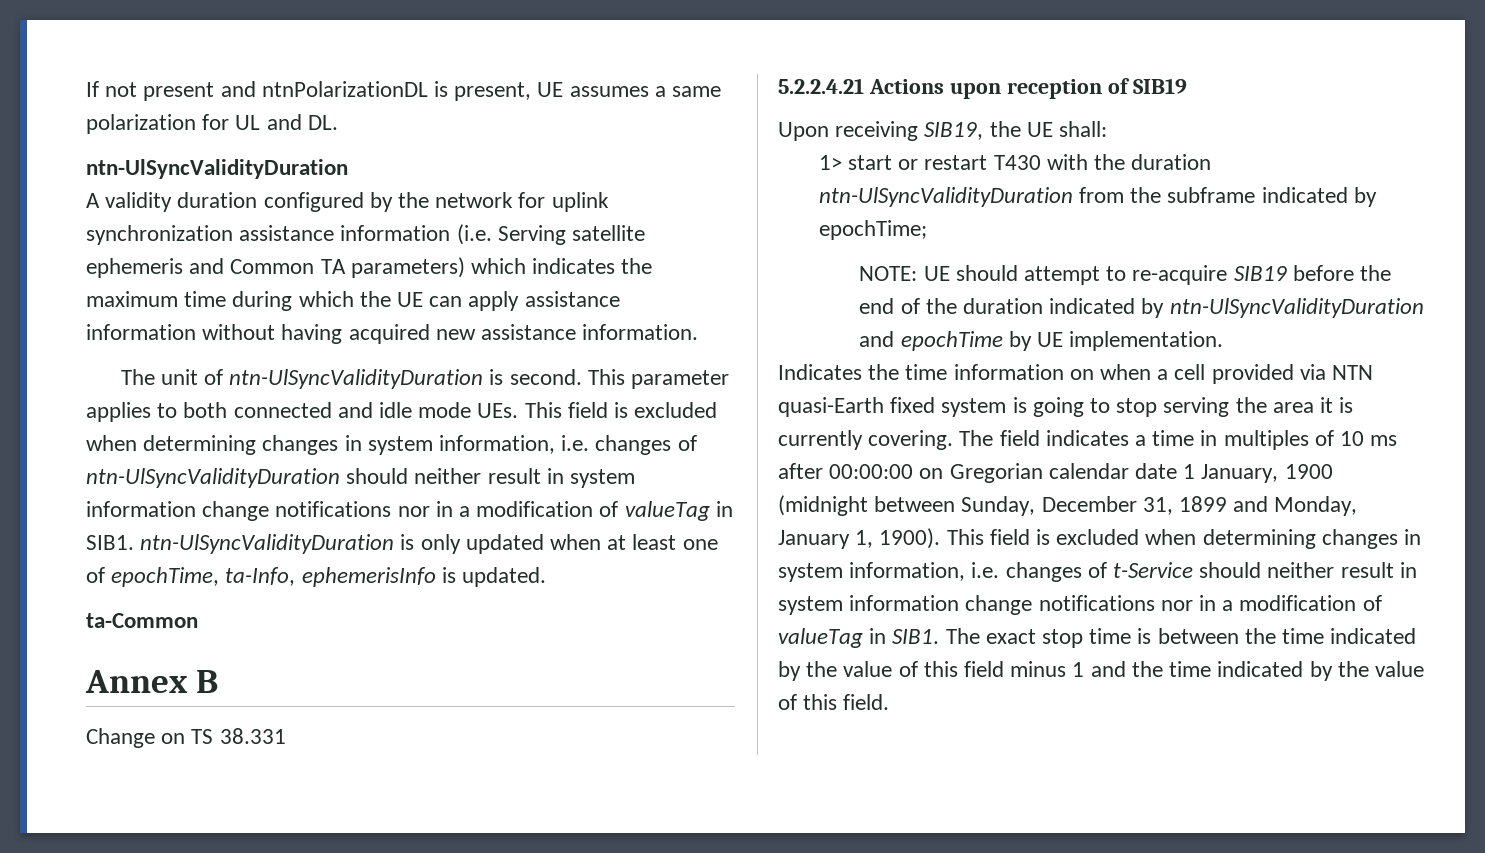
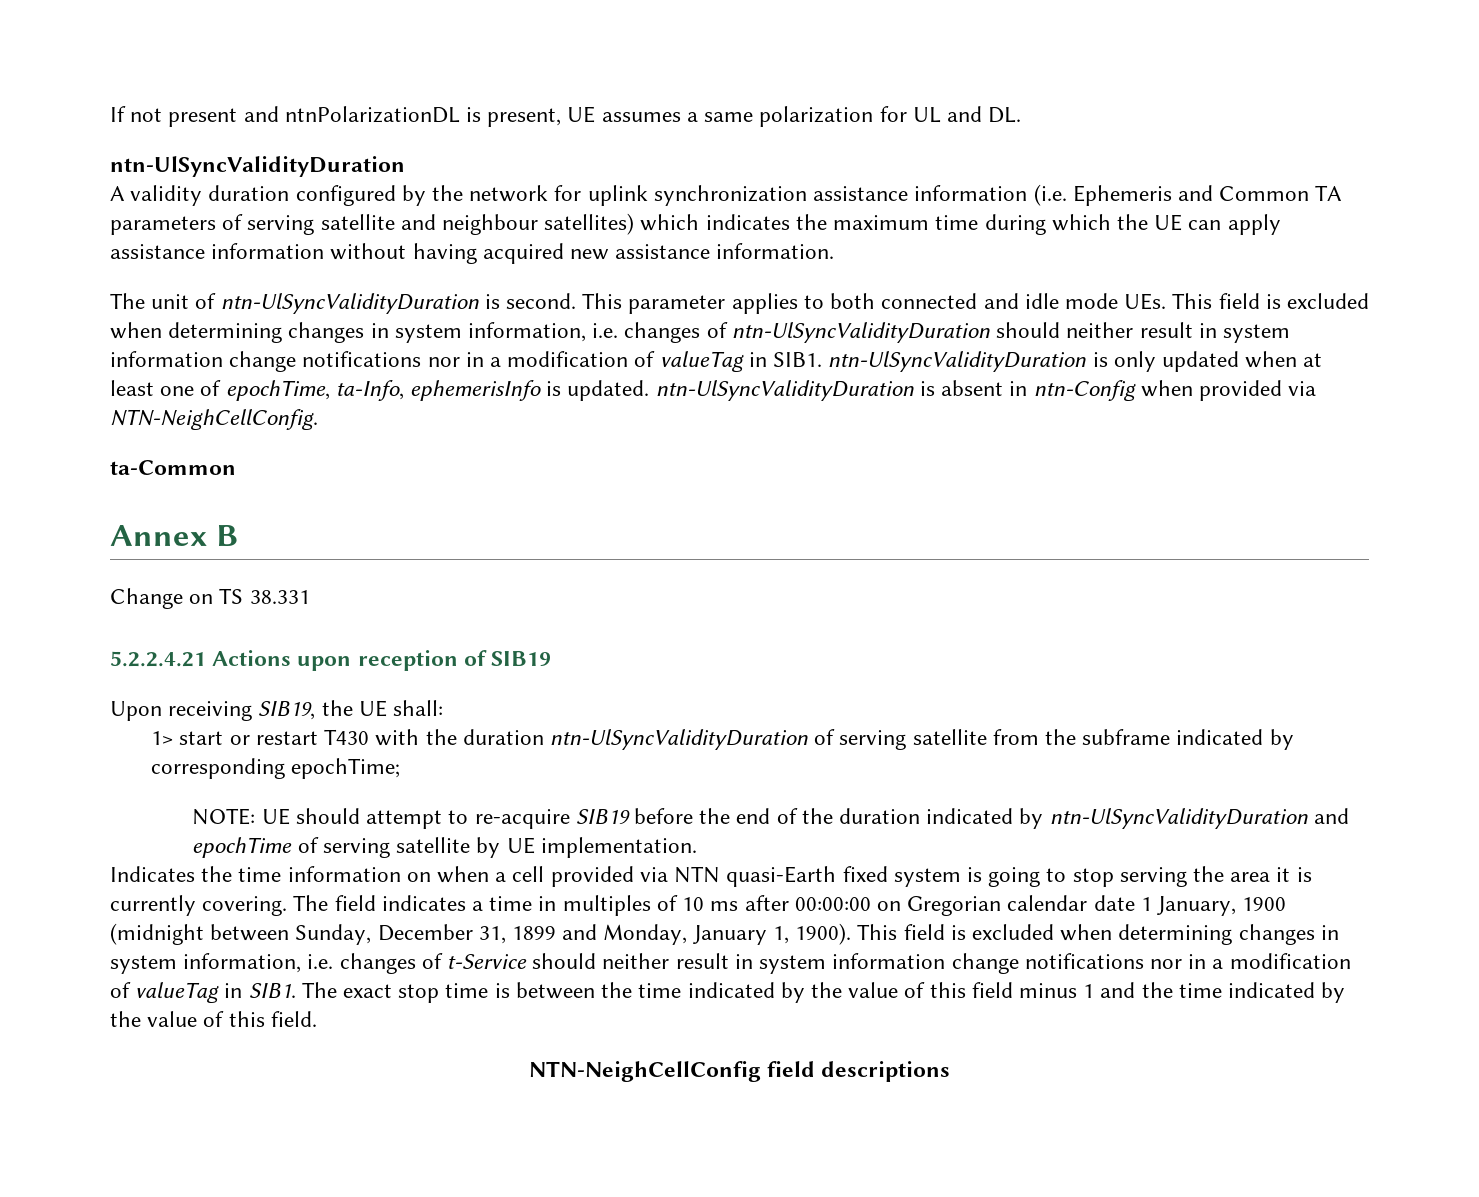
[497,225,646,245] [86,257,465,278] Serving satellite ephemeris and Common TA parameters) -> [1072,185,1343,206] [110,213,635,235] Ephemeris and Common TA parameters of serving satellite and neighbour satellites)
(547, 577) none -> [655,380,1317,401] [110,409,318,430] ntn-UlSyncValidityDuration is absent in ntn-Config when provided via NTN-NeighCellConfig.
(1073, 197) none -> [814,729,987,750] of serving satellite
(1377, 197) none -> [151,758,286,779] corresponding
(1003, 341) none -> [297,837,471,858] of serving satellite
(890, 702) none -> [528,1061,951,1082] // NTN-NeighCellConfig field descriptions

